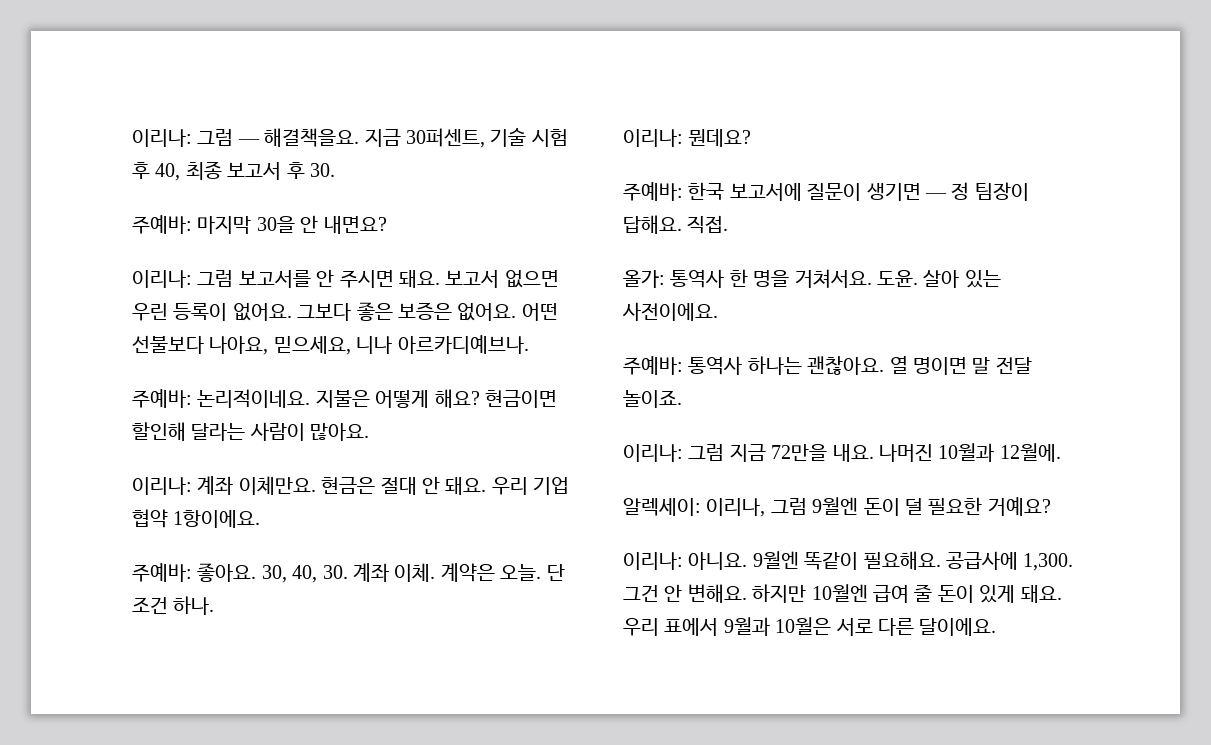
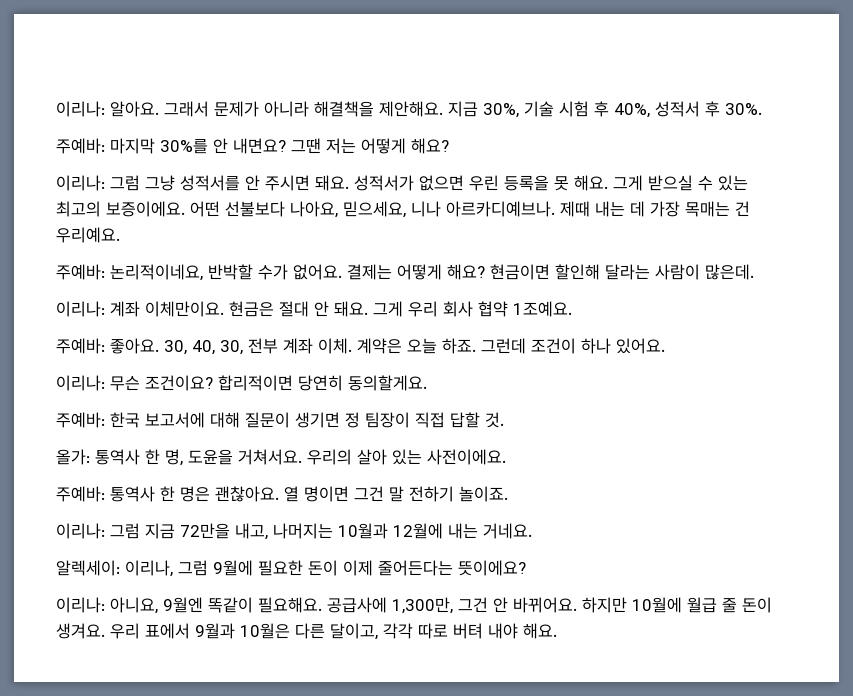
[132,128,568,148] [132,161,335,181] 이리나: 그럼 — 해결책을요. 지금 30퍼센트, 기술 시험 후 40, 최종 보고서 후 30. -> [56,101,762,118] 이리나: 알아요. 그래서 문제가 아니라 해결책을 제안해요. 지금 30%, 기술 시험 후 40%, 성적서 후 30%.
[256,216,295,233] 30을 -> [160,139,208,154] 30%를
[132,270,311,288] // 이리나: 그럼 보고서를 -> [291,138,449,154] [56,175,240,191] 그땐 저는 어떻게 해요? // 이리나: 그럼 그냥 성적서를
[445,270,500,288] 보고서 -> [354,175,414,191] 성적서가
[173,302,517,321] 등록이 없어요. 그보다 좋은 보증은 없어요. -> [504,175,748,191] [56,201,185,217] 등록을 못 해요. 그게 받으실 수 있는 최고의 보증이에요.
[132,389,370,408] // 주예바: 논리적이네요. 지불은 -> [560,201,750,217] [56,227,120,243] [56,264,392,281] 제때 내는 데 가장 목매는 건 우리예요. // 주예바: 논리적이네요, 반박할 수가 없어요. 결제는
[310,423,370,441] 많아요. -> [705,264,754,280] 많은데.
[238,476,316,495] 이체만요. -> [145,301,224,317] 이체만이요.
[491,477,570,495] [132,509,261,528] 우리 기업 협약 1항이에요. -> [373,301,572,317] 그게 우리 회사 협약 1조예요.
[322,565,348,579] 30. -> [220,338,278,355] 30, 전부
[500,564,565,581] [132,596,215,615] [623,129,752,147] 오늘. 단 조건 하나. // 이리나: 뭔데요? -> [407,338,665,354] [56,375,427,391] 오늘 하죠. 그런데 조건이 하나 있어요. // 이리나: 무슨 조건이요? 합리적이면 당연히 동의할게요.
(802, 192) none -> [210,412,240,428] 대해
[925,193,947,198] — -> (340, 420) none
[623,215,729,234] 답해요. 직접. -> [415,412,504,428] 직접 답할 것.
[753,269,918,288] 명을 거쳐서요. 도윤. -> [165,449,352,466] 명, 도윤을 거쳐서요. 우리의
[747,356,802,375] 하나는 -> [160,486,210,502] 한 명은
[972,357,1032,374] 말 전달 -> [354,486,454,502] 그건 말 전하기
[832,443,1061,462] [623,497,1051,517] [623,552,748,570] 내요. 나머진 10월과 12월에. // 알렉세이: 이리나, 그럼 9월엔 돈이 덜 필요한 거예요? // 이리나: 아니요. -> [235,523,532,540] [56,560,526,577] [56,597,158,614] 내고, 나머지는 10월과 12월에 내는 거네요. // 알렉세이: 이리나, 그럼 9월에 필요한 돈이 이제 줄어든다는 뜻이에요? // 이리나: 아니요,
[1023,553,1074,571] 1,300. -> [392,597,453,614] 1,300만,
[687,584,1062,603] [623,617,997,636] 변해요. 하지만 10월엔 급여 줄 돈이 있게 돼요. 우리 표에서 9월과 10월은 서로 다른 달이에요. -> [513,597,772,613] [56,623,557,640] 바뀌어요. 하지만 10월에 월급 줄 돈이 생겨요. 우리 표에서 9월과 10월은 다른 달이고, 각각 따로 버텨 내야 해요.

